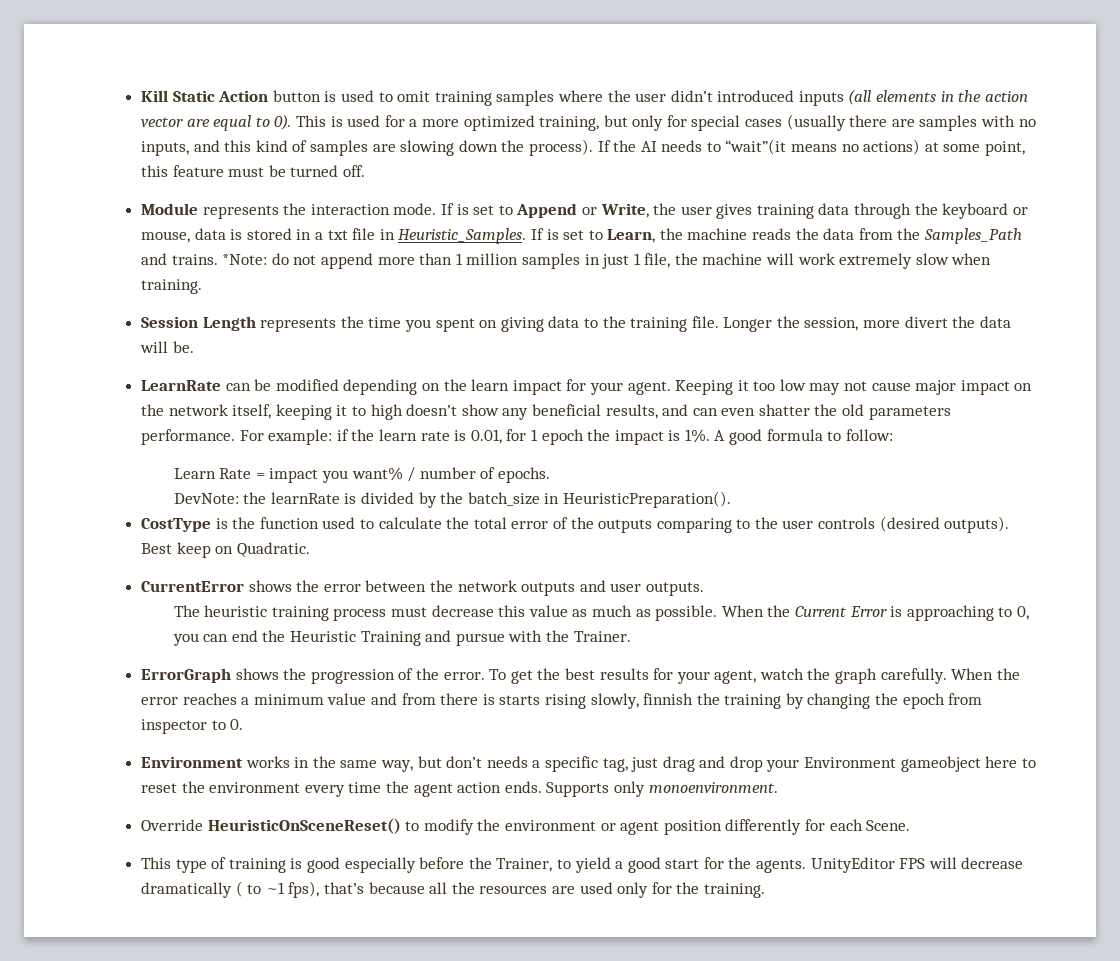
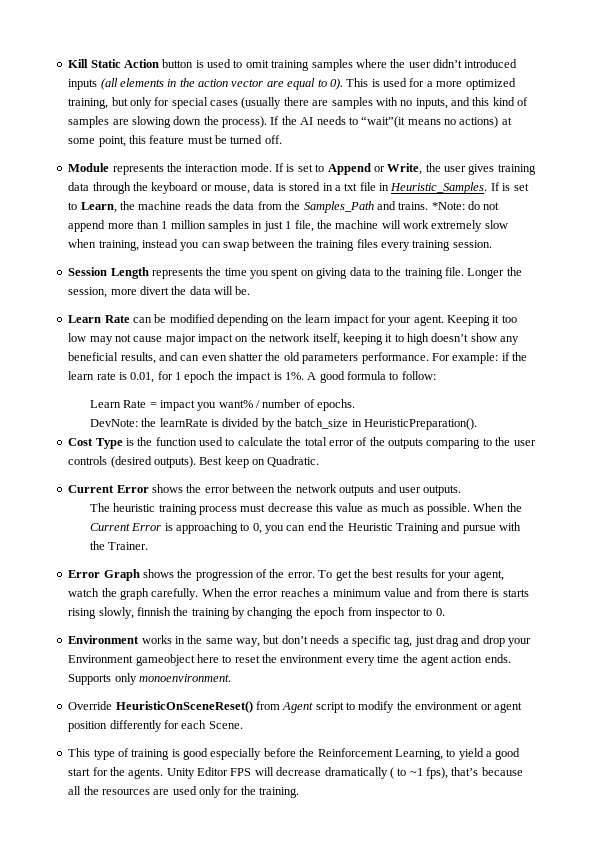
[141,279,203,294] training. -> [98,239,492,251] training, instead you can swap between the training files every training session.
[141,380,222,391] LearnRate -> [68,315,130,323] Learn Rate
[141,518,212,532] CostType -> [68,438,123,449] Cost Type
[141,581,245,592] CurrentError -> [68,485,149,493] Current Error
[141,668,232,683] ErrorGraph -> [68,569,140,581] Error Graph
(401, 826) none -> [255,701,344,713] from Agent script
[496,858,553,872] Trainer, -> [317,748,443,760] Reinforcement Learning,
[810,857,895,873] UnityEditor -> [166,767,229,779] Unity Editor

